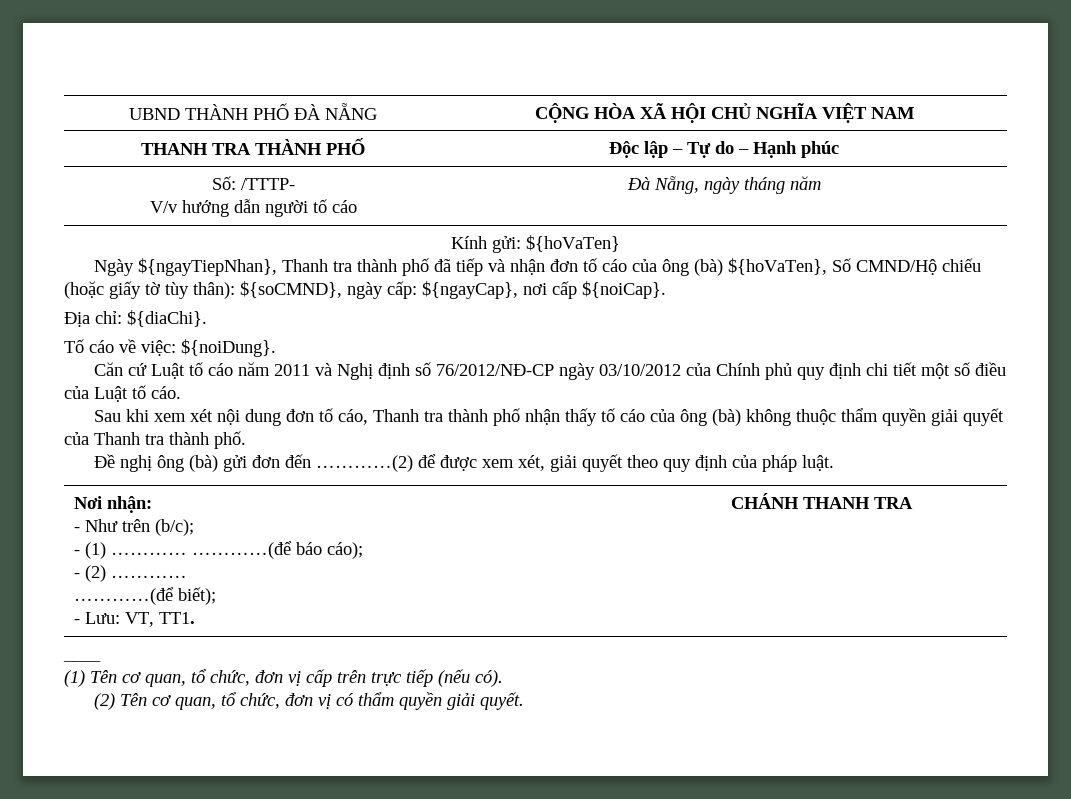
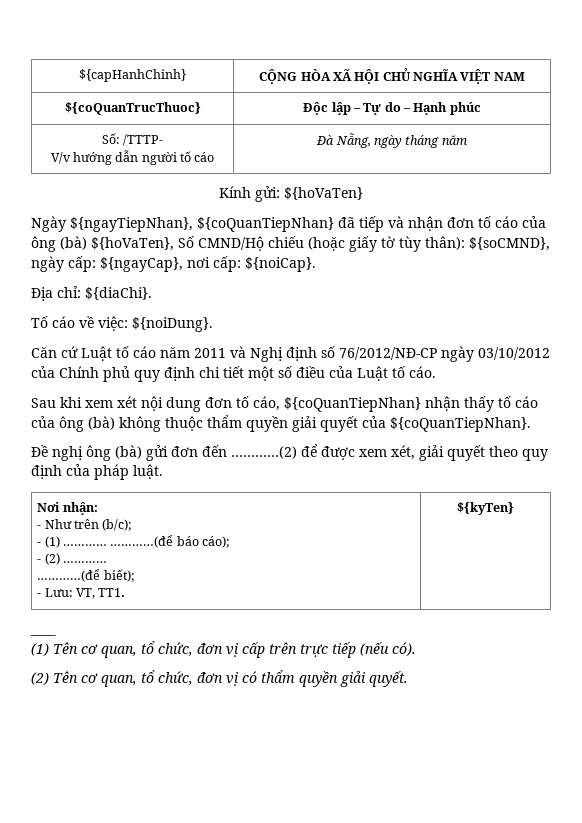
[129,103,377,120] UBND THÀNH PHỐ ĐÀ NẴNG -> [79,69,186,82] ${capHanhChinh}
[141,138,365,155] THANH TRA THÀNH PHỐ -> [64,102,201,115] ${coQuanTrucThuoc}
[281,258,429,276] Thanh tra thành phố -> [197,217,334,232] ${coQuanTiepNhan}
[552,281,577,299] cấp -> [213,256,241,272] cấp:
[372,408,520,426] Thanh tra thành phố -> [284,397,421,412] ${coQuanTiepNhan}
[94,431,246,449] Thanh tra thành phố. -> [390,417,531,432] ${coQuanTiepNhan}.
[730,493,913,509] CHÁNH THANH TRA -> [457,502,514,515] ${kyTen}

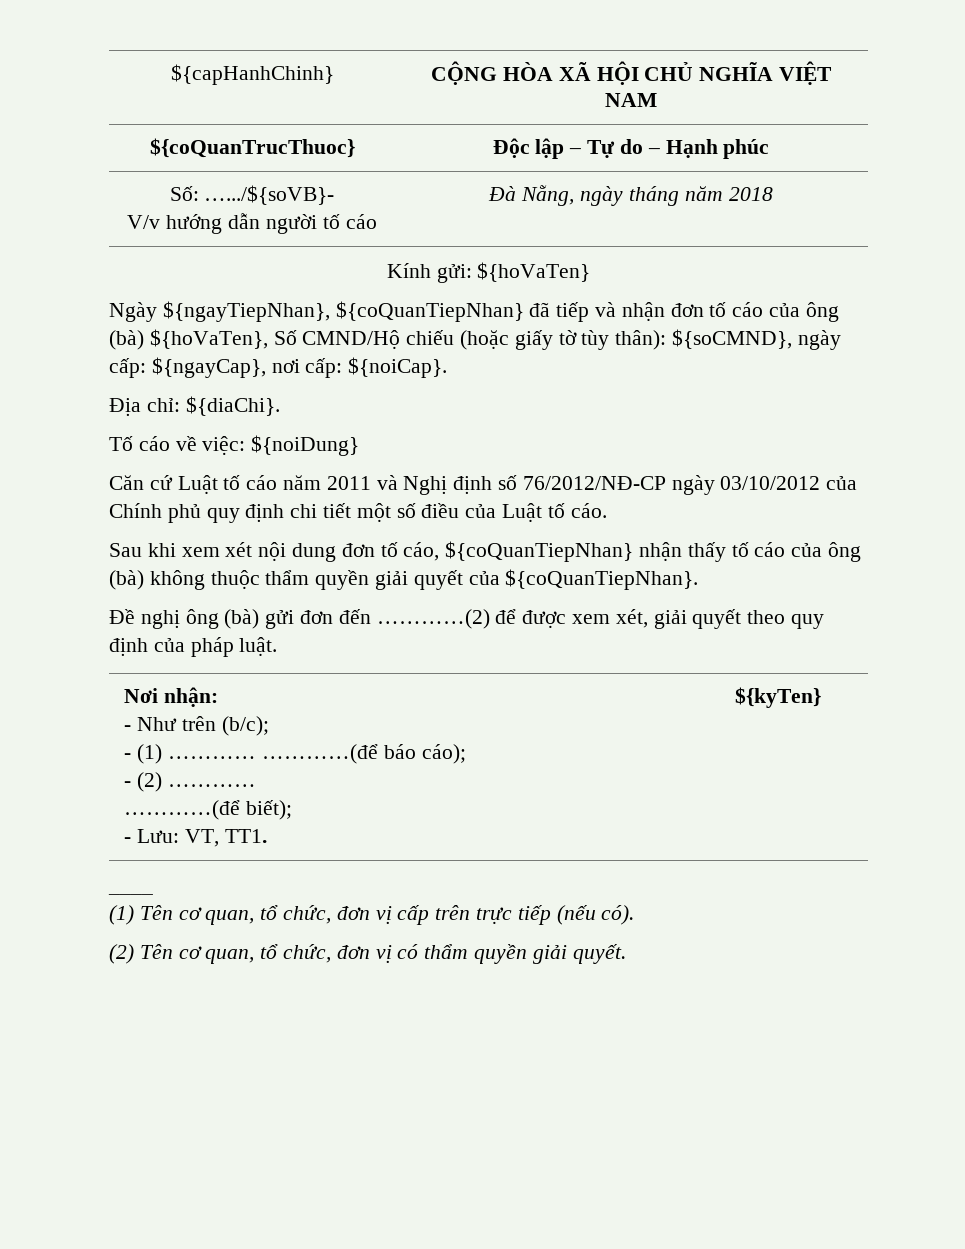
[123,134,164,146] /TTTP- -> [204,185,335,205] ….../${soVB}-
(467, 140) none -> [728,187,773,201] 2018
[132,317,213,332] ${noiDung}. -> [251,435,360,456] ${noiDung}

